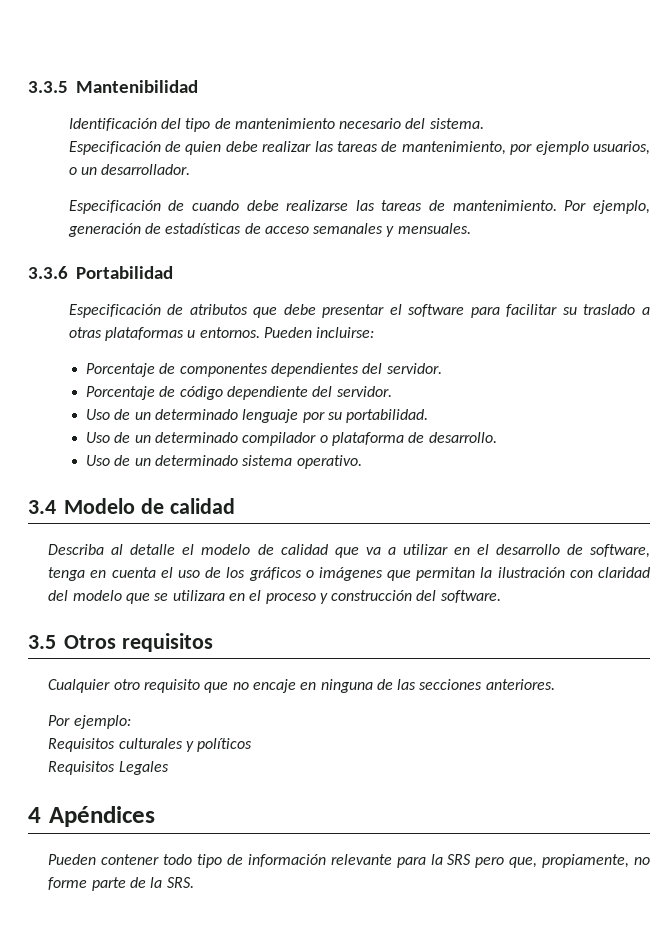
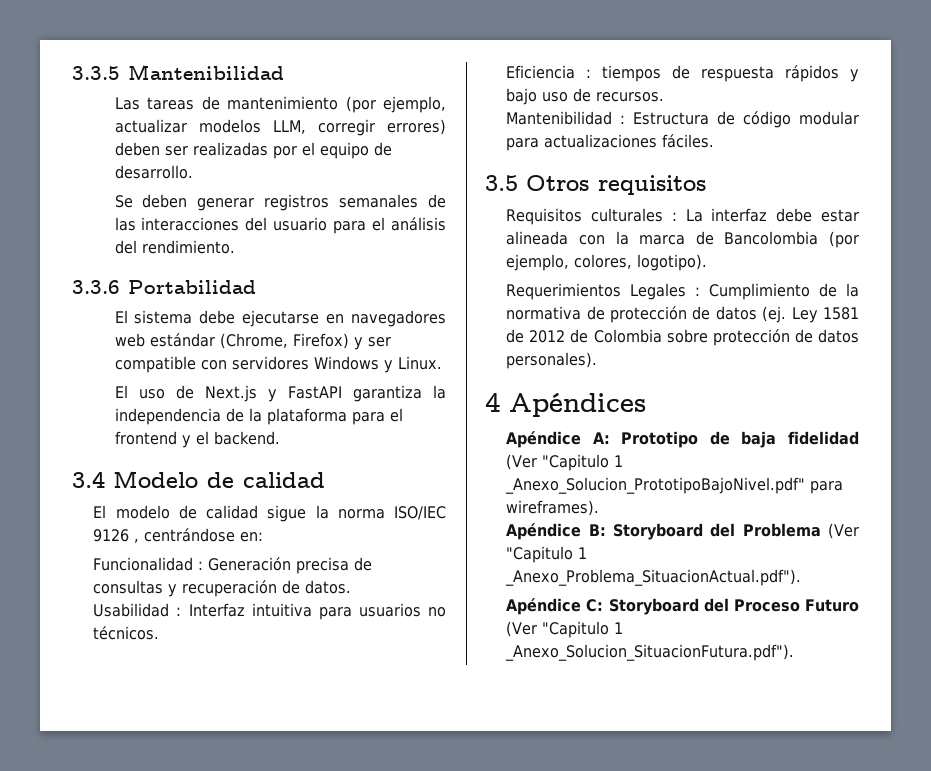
[68,118,484,132] [68,141,650,155] [68,164,191,175] [68,200,651,214] [67,223,471,237] [28,266,173,279] [68,304,650,318] [68,327,375,341] [86,363,442,377] [86,386,392,400] [86,409,429,423] [86,432,497,446] [86,455,362,469] [28,498,235,514] [48,544,651,558] [48,567,650,581] [48,590,501,604] [28,633,213,652] [48,679,555,693] [48,715,131,729] [48,738,253,752] [48,761,169,775] [28,806,155,827] [48,854,651,868] [48,877,194,891] Identificación del tipo de mantenimiento necesario del sistema. // Especificación de quien debe realizar las tareas de mantenimiento, por ejemplo usuarios, o un desarrollador. // Especificación de cuando debe realizarse las tareas de mantenimiento. Por ejemplo, generación de estadísticas de acceso semanales y mensuales. // 3.3.6 Portabilidad // Especificación de atributos que debe presentar el software para facilitar su traslado a otras plataformas u entornos. Pueden incluirse: // Porcentaje de componentes dependientes del servidor. // Porcentaje de código dependiente del servidor. // Uso de un determinado lenguaje por su portabilidad. // Uso de un determinado compilador o plataforma de desarrollo. // Uso de un determinado sistema operativo. // 3.4 Modelo de calidad // Describa al detalle el modelo de calidad que va a utilizar en el desarrollo de software, tenga en cuenta el uso de los gráficos o imágenes que permitan la ilustración con claridad del modelo que se utilizara en el proceso y construcción del software. // 3.5 Otros requisitos // Cualquier otro requisito que no encaje en ninguna de las secciones anteriores. // Por ejemplo: // Requisitos culturales y políticos // Requisitos Legales // 4 Apéndices // Pueden contener todo tipo de información relevante para la SRS pero que, propiamente, no forme parte de la SRS. -> [114,96,447,113] [114,119,447,136] [114,142,392,159] [114,165,193,179] [114,194,446,211] [114,217,446,234] [114,240,235,254] [72,280,256,294] [114,310,446,327] [114,333,391,350] [114,356,442,373] [114,385,447,402] [114,408,403,425] [114,431,280,448] [72,471,325,488] [93,505,446,522] [93,528,264,543] [93,557,373,574] [93,580,352,597] [93,603,446,620] [93,626,160,640] [506,65,859,82] [506,88,665,105] [506,111,859,128] [506,134,715,151] [485,175,706,195] [506,208,859,225] [506,231,859,248] [506,254,708,271] [506,283,859,300] [506,306,859,323] [506,329,859,346] [506,352,598,369] [485,393,646,417] [506,431,859,448] [506,454,624,471] [505,477,844,494] [506,500,600,516] [506,523,860,540] [506,546,588,563] [505,569,802,586] [506,598,860,615] [506,621,624,638] [505,644,795,661] Las tareas de mantenimiento (por ejemplo, actualizar modelos LLM, corregir errores) deben ser realizadas por el equipo de desarrollo. // Se deben generar registros semanales de las interacciones del usuario para el análisis del rendimiento. // 3.3.6 Portabilidad // El sistema debe ejecutarse en navegadores web estándar (Chrome, Firefox) y ser compatible con servidores Windows y Linux. // El uso de Next.js y FastAPI garantiza la independencia de la plataforma para el frontend y el backend. // 3.4 Modelo de calidad // El modelo de calidad sigue la norma ISO/IEC 9126 , centrándose en: // Funcionalidad : Generación precisa de consultas y recuperación de datos. // Usabilidad : Interfaz intuitiva para usuarios no técnicos. // Eficiencia : tiempos de respuesta rápidos y bajo uso de recursos. // Mantenibilidad : Estructura de código modular para actualizaciones fáciles. // 3.5 Otros requisitos // Requisitos culturales : La interfaz debe estar alineada con la marca de Bancolombia (por ejemplo, colores, logotipo). // Requerimientos Legales : Cumplimiento de la normativa de protección de datos (ej. Ley 1581 de 2012 de Colombia sobre protección de datos personales). // 4 Apéndices // Apéndice A: Prototipo de baja fidelidad (Ver "Capitulo 1 _Anexo_Solucion_PrototipoBajoNivel.pdf" para wireframes). // Apéndice B: Storyboard del Problema (Ver "Capitulo 1 _Anexo_Problema_SituacionActual.pdf"). // Apéndice C: Storyboard del Proceso Futuro (Ver "Capitulo 1 _Anexo_Solucion_SituacionFutura.pdf").

